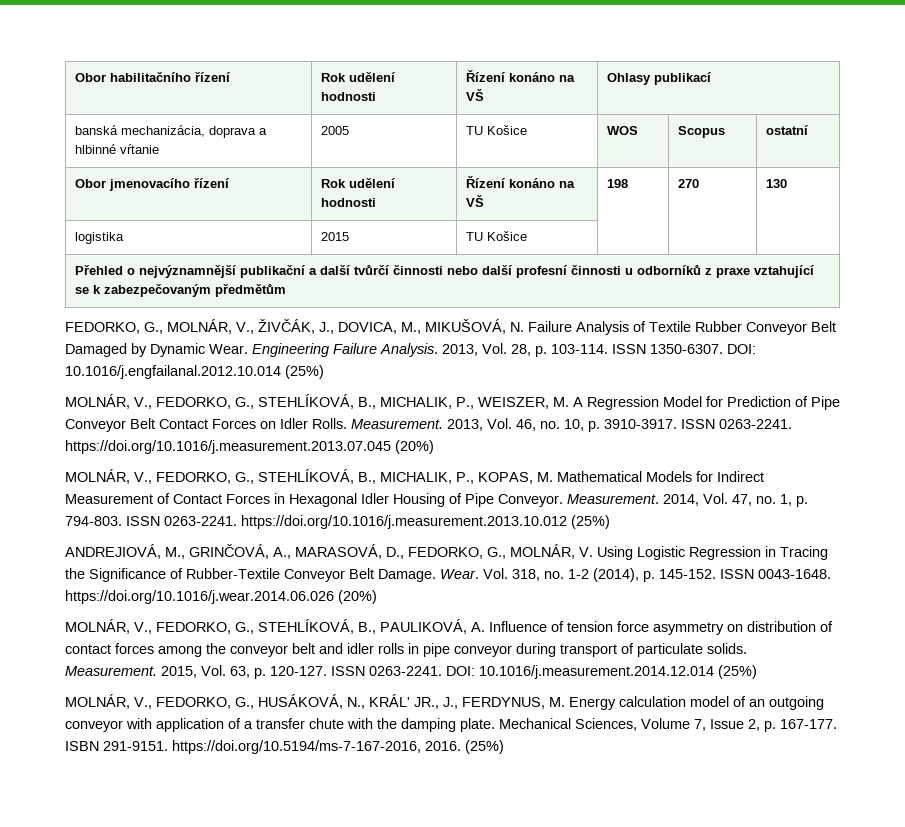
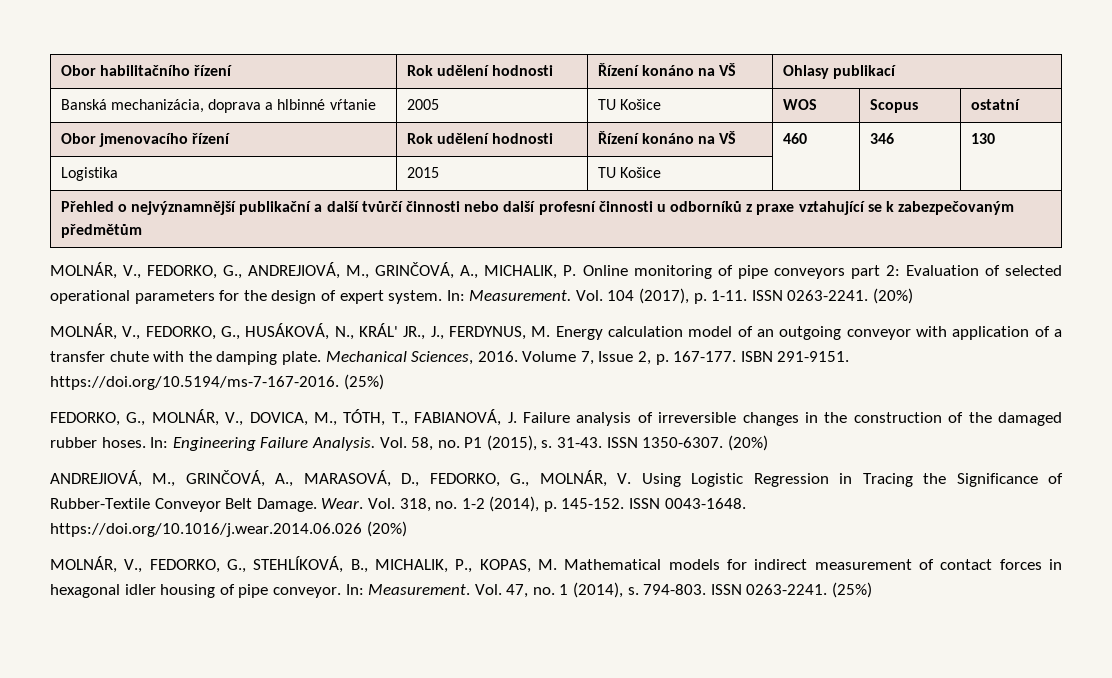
[74,125,118,135] banská -> [60,99,107,110] Banská
[606,179,628,188] [677,179,699,188] 198 | 270 -> [782,133,807,144] [869,133,894,144] 460 | 346
[74,232,124,244] logistika -> [60,167,118,181] Logistika
[65,319,836,335] [65,343,756,357] [65,365,324,379] [65,394,840,410] [65,418,792,432] [65,440,434,454] [65,469,764,484] [65,493,808,507] [65,515,610,529] FEDORKO, G., MOLNÁR, V., ŽIVČÁK, J., DOVICA, M., MIKUŠOVÁ, N. Failure Analysis of Textile Rubber Conveyor Belt Damaged by Dynamic Wear. Engineering Failure Analysis. 2013, Vol. 28, p. 103-114. ISSN 1350-6307. DOI: 10.1016/j.engfailanal.2012.10.014 (25%) // MOLNÁR, V., FEDORKO, G., STEHLÍKOVÁ, B., MICHALIK, P., WEISZER, M. A Regression Model for Prediction of Pipe Conveyor Belt Contact Forces on Idler Rolls. Measurement. 2013, Vol. 46, no. 10, p. 3910-3917. ISSN 0263-2241. https://doi.org/10.1016/j.measurement.2013.07.045 (20%) // MOLNÁR, V., FEDORKO, G., STEHLÍKOVÁ, B., MICHALIK, P., KOPAS, M. Mathematical Models for Indirect Measurement of Contact Forces in Hexagonal Idler Housing of Pipe Conveyor. Measurement. 2014, Vol. 47, no. 1, p. 794-803. ISSN 0263-2241. https://doi.org/10.1016/j.measurement.2013.10.012 (25%) -> [50,262,1063,279] [50,288,914,304] [50,323,1063,340] [50,351,850,365] [50,374,384,390] [50,409,1062,426] [50,435,768,451] MOLNÁR, V., FEDORKO, G., ANDREJIOVÁ, M., GRINČOVÁ, A., MICHALIK, P. Online monitoring of pipe conveyors part 2: Evaluation of selected operational parameters for the design of expert system. In: Measurement. Vol. 104 (2017), p. 1-11. ISSN 0263-2241. (20%) // MOLNÁR, V., FEDORKO, G., HUSÁKOVÁ, N., KRÁL' JR., J., FERDYNUS, M. Energy calculation model of an outgoing conveyor with application of a transfer chute with the damping plate. Mechanical Sciences, 2016. Volume 7, Issue 2, p. 167-177. ISBN 291-9151. https://doi.org/10.5194/ms-7-167-2016. (25%) // FEDORKO, G., MOLNÁR, V., DOVICA, M., TÓTH, T., FABIANOVÁ, J. Failure analysis of irreversible changes in the construction of the damaged rubber hoses. In: Engineering Failure Analysis. Vol. 58, no. P1 (2015), s. 31-43. ISSN 1350-6307. (20%)
[380,619,833,635] [65,643,747,657] [65,665,757,679] [65,694,824,710] [65,718,837,732] [65,740,461,754] PAULIKOVÁ, A. Influence of tension force asymmetry on distribution of contact forces among the conveyor belt and idler rolls in pipe conveyor during transport of particulate solids. Measurement. 2015, Vol. 63, p. 120-127. ISSN 0263-2241. DOI: 10.1016/j.measurement.2014.12.014 (25%) // MOLNÁR, V., FEDORKO, G., HUSÁKOVÁ, N., KRÁL' JR., J., FERDYNUS, M. Energy calculation model of an outgoing conveyor with application of a transfer chute with the damping plate. Mechanical Sciences, Volume 7, Issue 2, p. 167-177. ISBN 291-9151. https://doi.org/10.5194/ms-7-167-2016, 2016. -> [375,559,1063,573] [50,582,828,598] MICHALIK, P., KOPAS, M. Mathematical models for indirect measurement of contact forces in hexagonal idler housing of pipe conveyor. In: Measurement. Vol. 47, no. 1 (2014), s. 794-803. ISSN 0263-2241.

